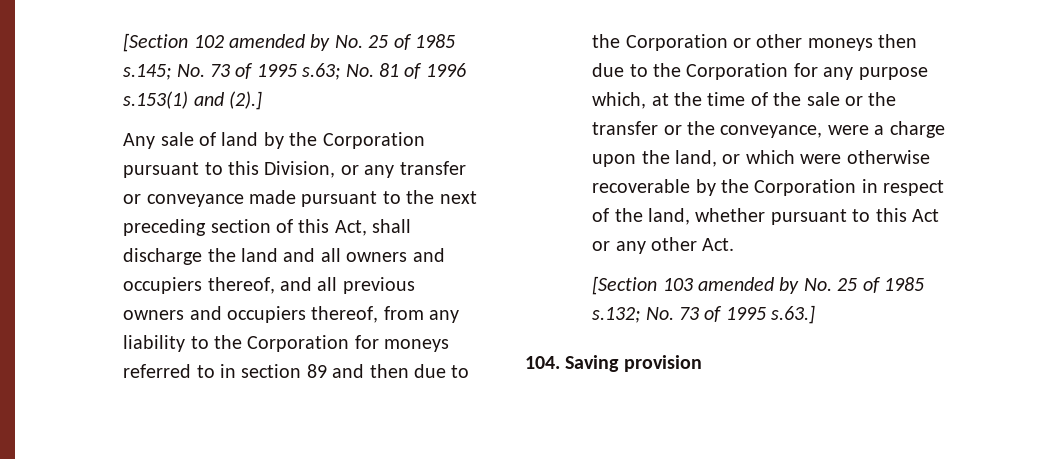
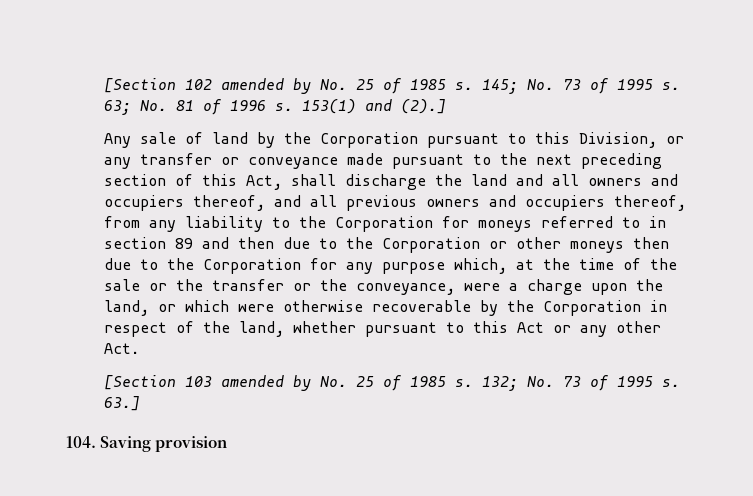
[123,63,341,80] s.145; No. 73 of 1995 s.63; -> [454,78,680,94] [103,100,131,115] s. 145; No. 73 of 1995 s. 63;
[123,91,189,109] s.153(1) -> [274,99,356,114] s. 153(1)
[592,305,816,324] s.132; No. 73 of 1995 s.63.] -> [454,375,680,391] [103,396,140,411] s. 132; No. 73 of 1995 s. 63.]

